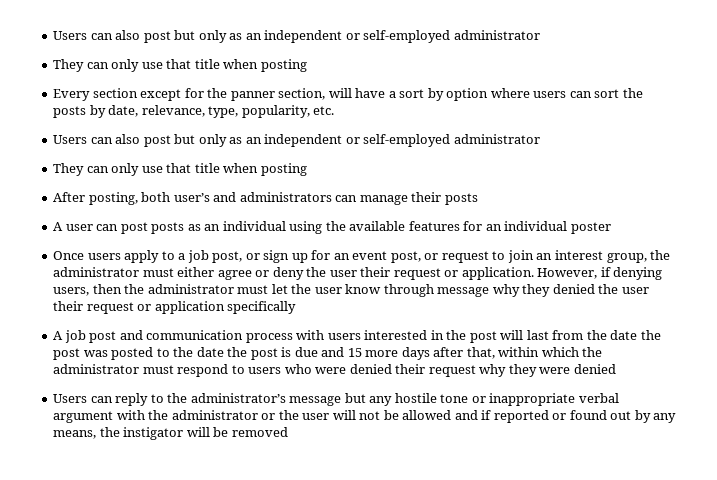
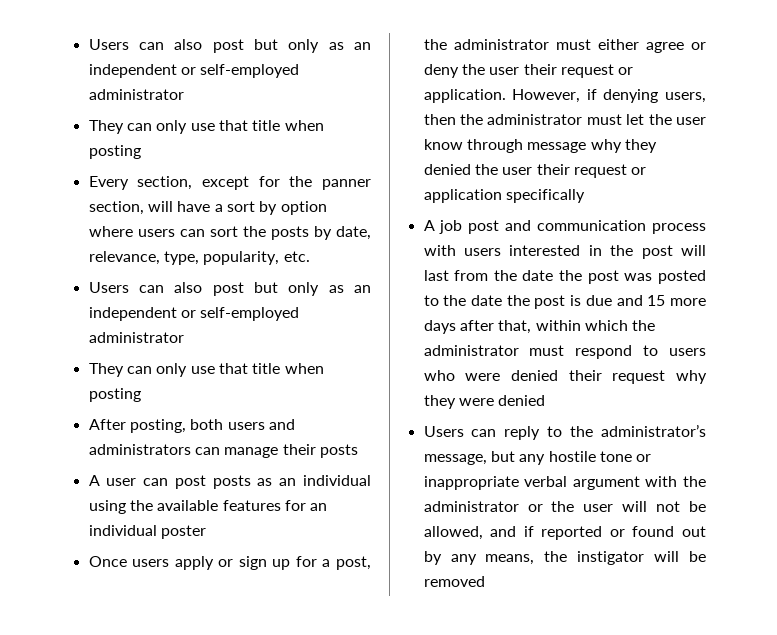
[92,88,138,98] section -> [137,176,193,190] section,
[173,193,210,202] user’s -> [227,422,265,430] users
[161,250,647,263] to a job post, or sign up for an event post, or request to join an interest group, -> [218,556,372,570] or sign up for a post,
[289,396,342,406] message -> [423,454,487,465] message,
[402,410,452,420] allowed -> [423,526,483,540] allowed,

